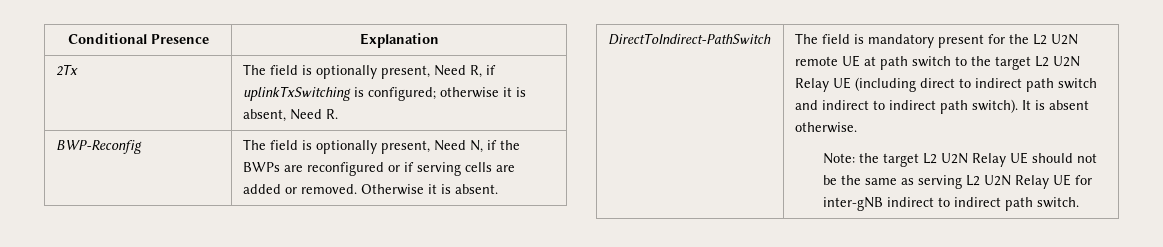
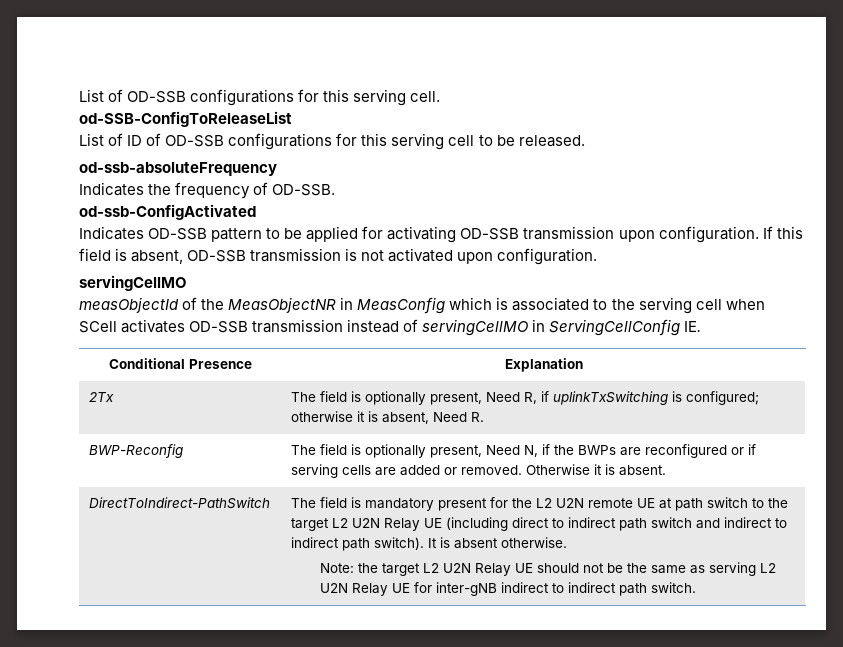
(67, 38) none -> [79,89,441,106] [79,111,292,127] [79,133,585,150] [79,162,277,176] [79,182,336,199] [79,204,256,220] [79,226,803,243] [79,248,598,265] [79,275,187,291] [79,297,765,314] [79,319,702,336] List of OD-SSB configurations for this serving cell. // od-SSB-ConfigToReleaseList // List of ID of OD-SSB configurations for this serving cell to be released. // od-ssb-absoluteFrequency // Indicates the frequency of OD-SSB. // od-ssb-ConfigActivated // Indicates OD-SSB pattern to be applied for activating OD-SSB transmission upon configuration. If this field is absent, OD-SSB transmission is not activated upon configuration. // servingCellMO // measObjectId of the MeasObjectNR in MeasConfig which is associated to the serving cell when SCell activates OD-SSB transmission instead of servingCellMO in ServingCellConfig IE. //

